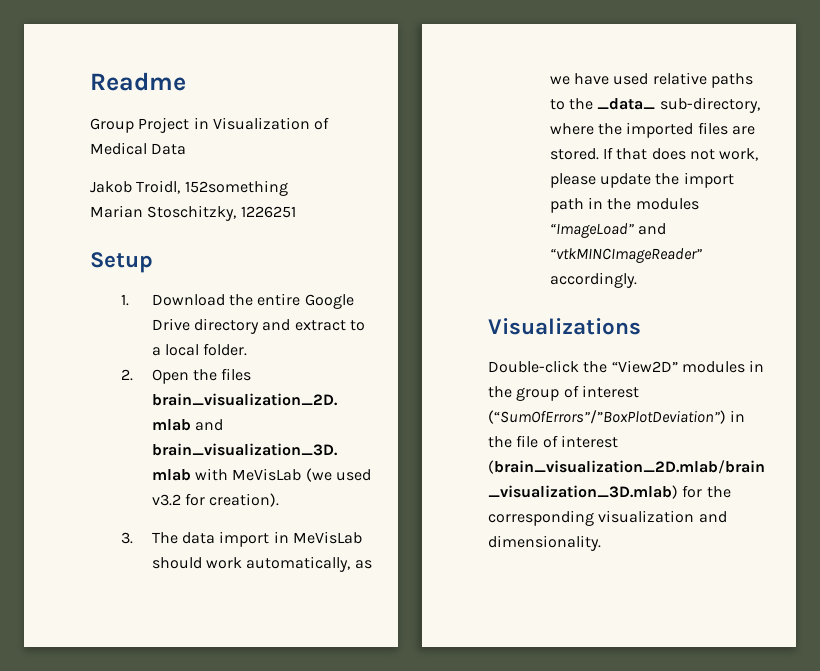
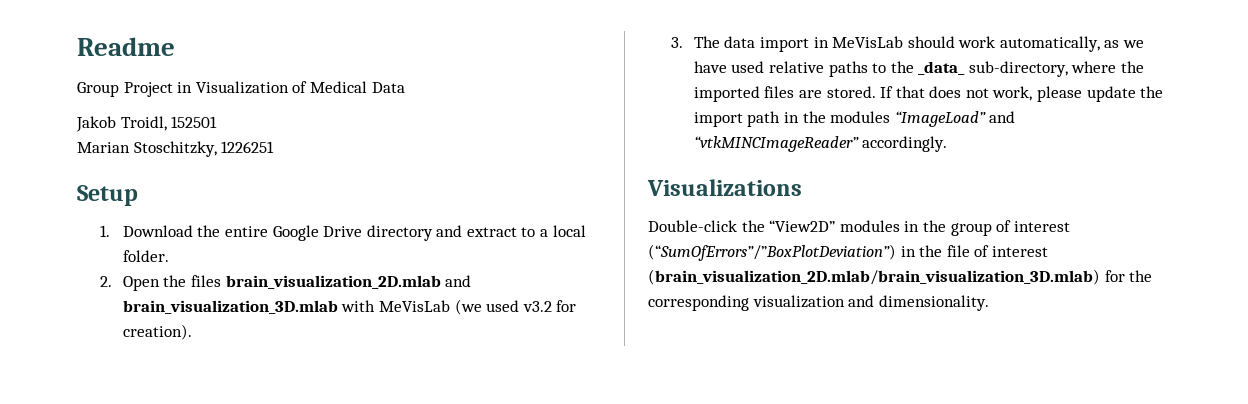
[184,180,288,196] 152something -> [171,116,218,128] 152501

